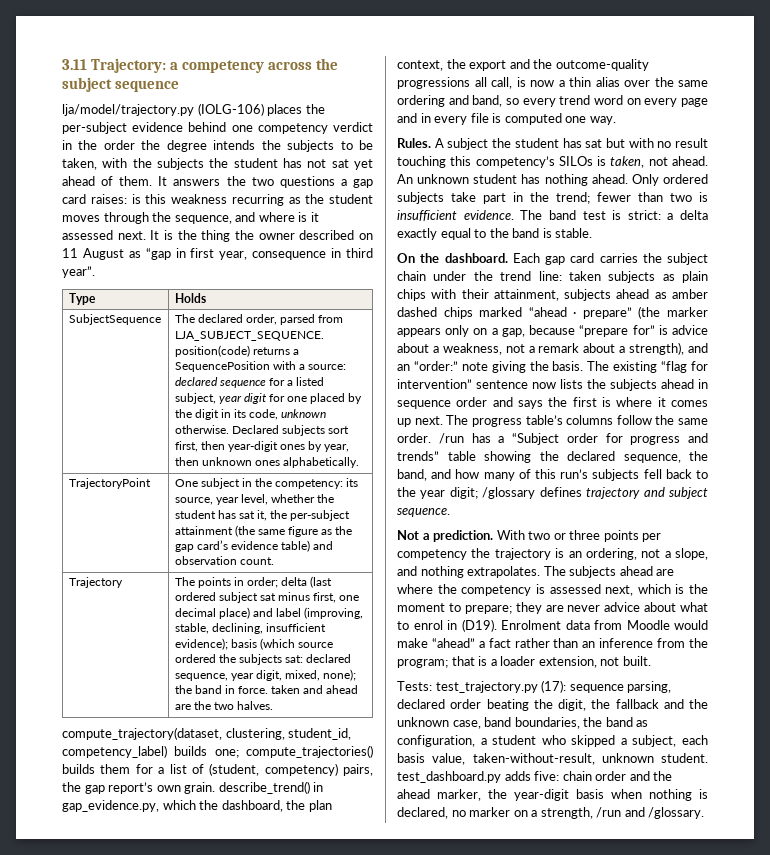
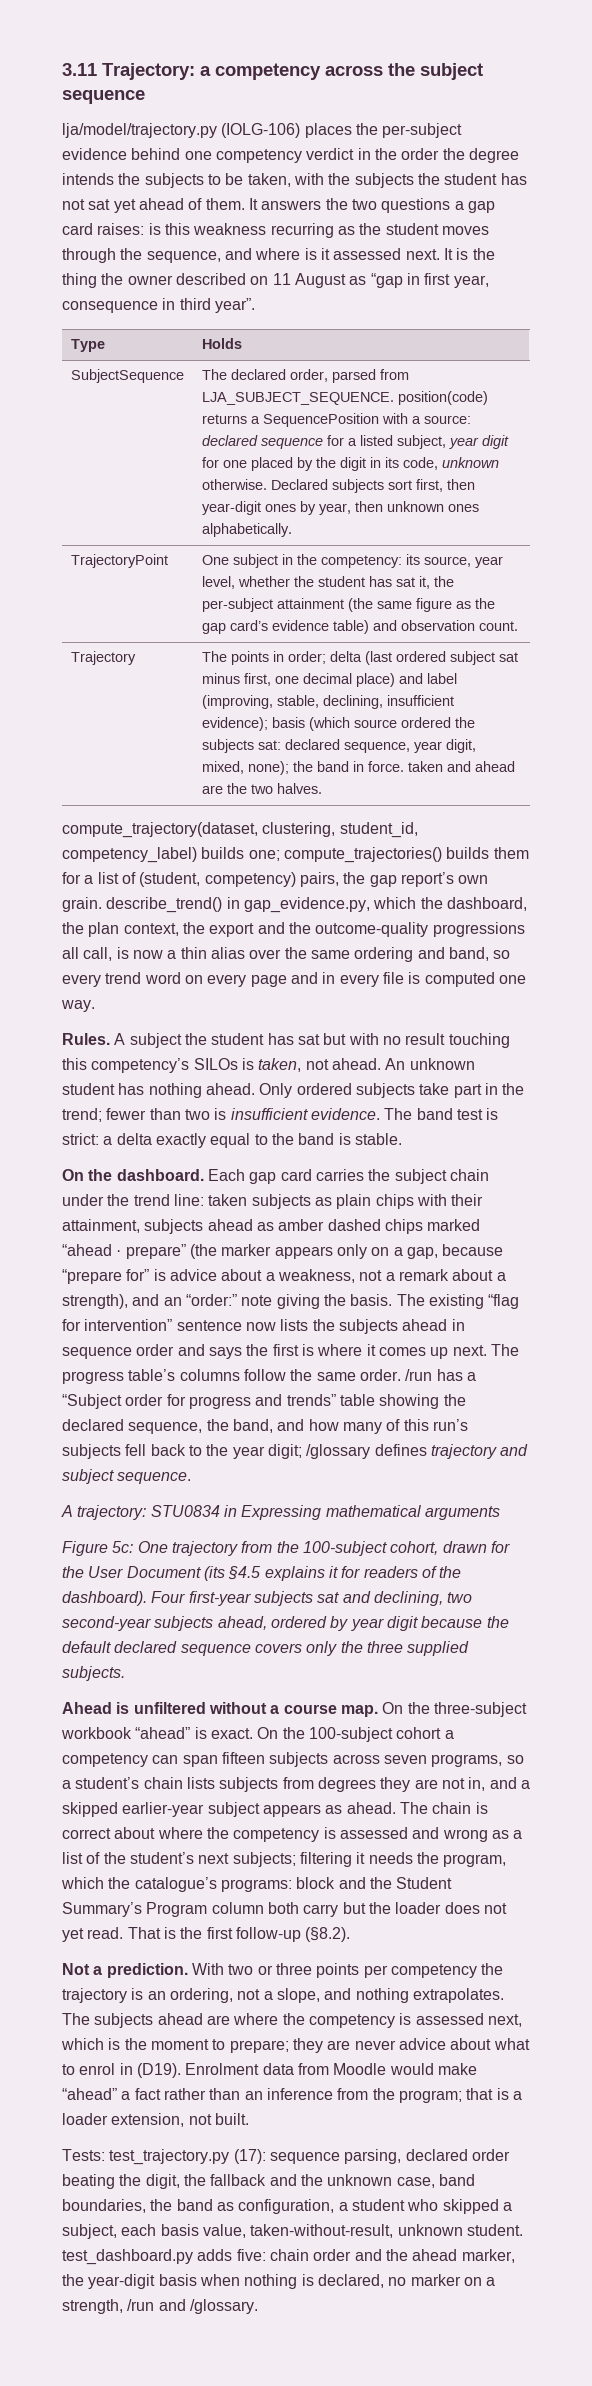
(450, 512) none -> [61,1505,500,1520] [62,1541,510,1556] [62,1566,462,1581] [62,1591,473,1606] [62,1616,509,1631] [62,1641,470,1656] [62,1666,125,1681] [62,1702,527,1717] [61,1727,454,1742] [62,1752,524,1767] [62,1777,530,1792] [62,1802,488,1817] [62,1827,523,1842] [62,1852,507,1867] [61,1877,453,1892] [62,1902,507,1917] [62,1927,351,1942] // A trajectory: STU0834 in Expressing mathematical arguments // Figure 5c: One trajectory from the 100-subject cohort, drawn for the User Document (its §4.5 explains it for readers of the dashboard). Four first-year subjects sat and declining, two second-year subjects ahead, ordered by year digit because the default declared sequence covers only the three supplied subjects. // Ahead is unfiltered without a course map. On the three-subject workbook “ahead” is exact. On the 100-subject cohort a competency can span fifteen subjects across seven programs, so a student’s chain lists subjects from degrees they are not in, and a skipped earlier-year subject appears as ahead. The chain is correct about where the competency is assessed and wrong as a list of the student’s next subjects; filtering it needs the program, which the catalogue’s programs: block and the Student Summary’s Program column both carry but the loader does not yet read. That is the first follow-up (§8.2).

